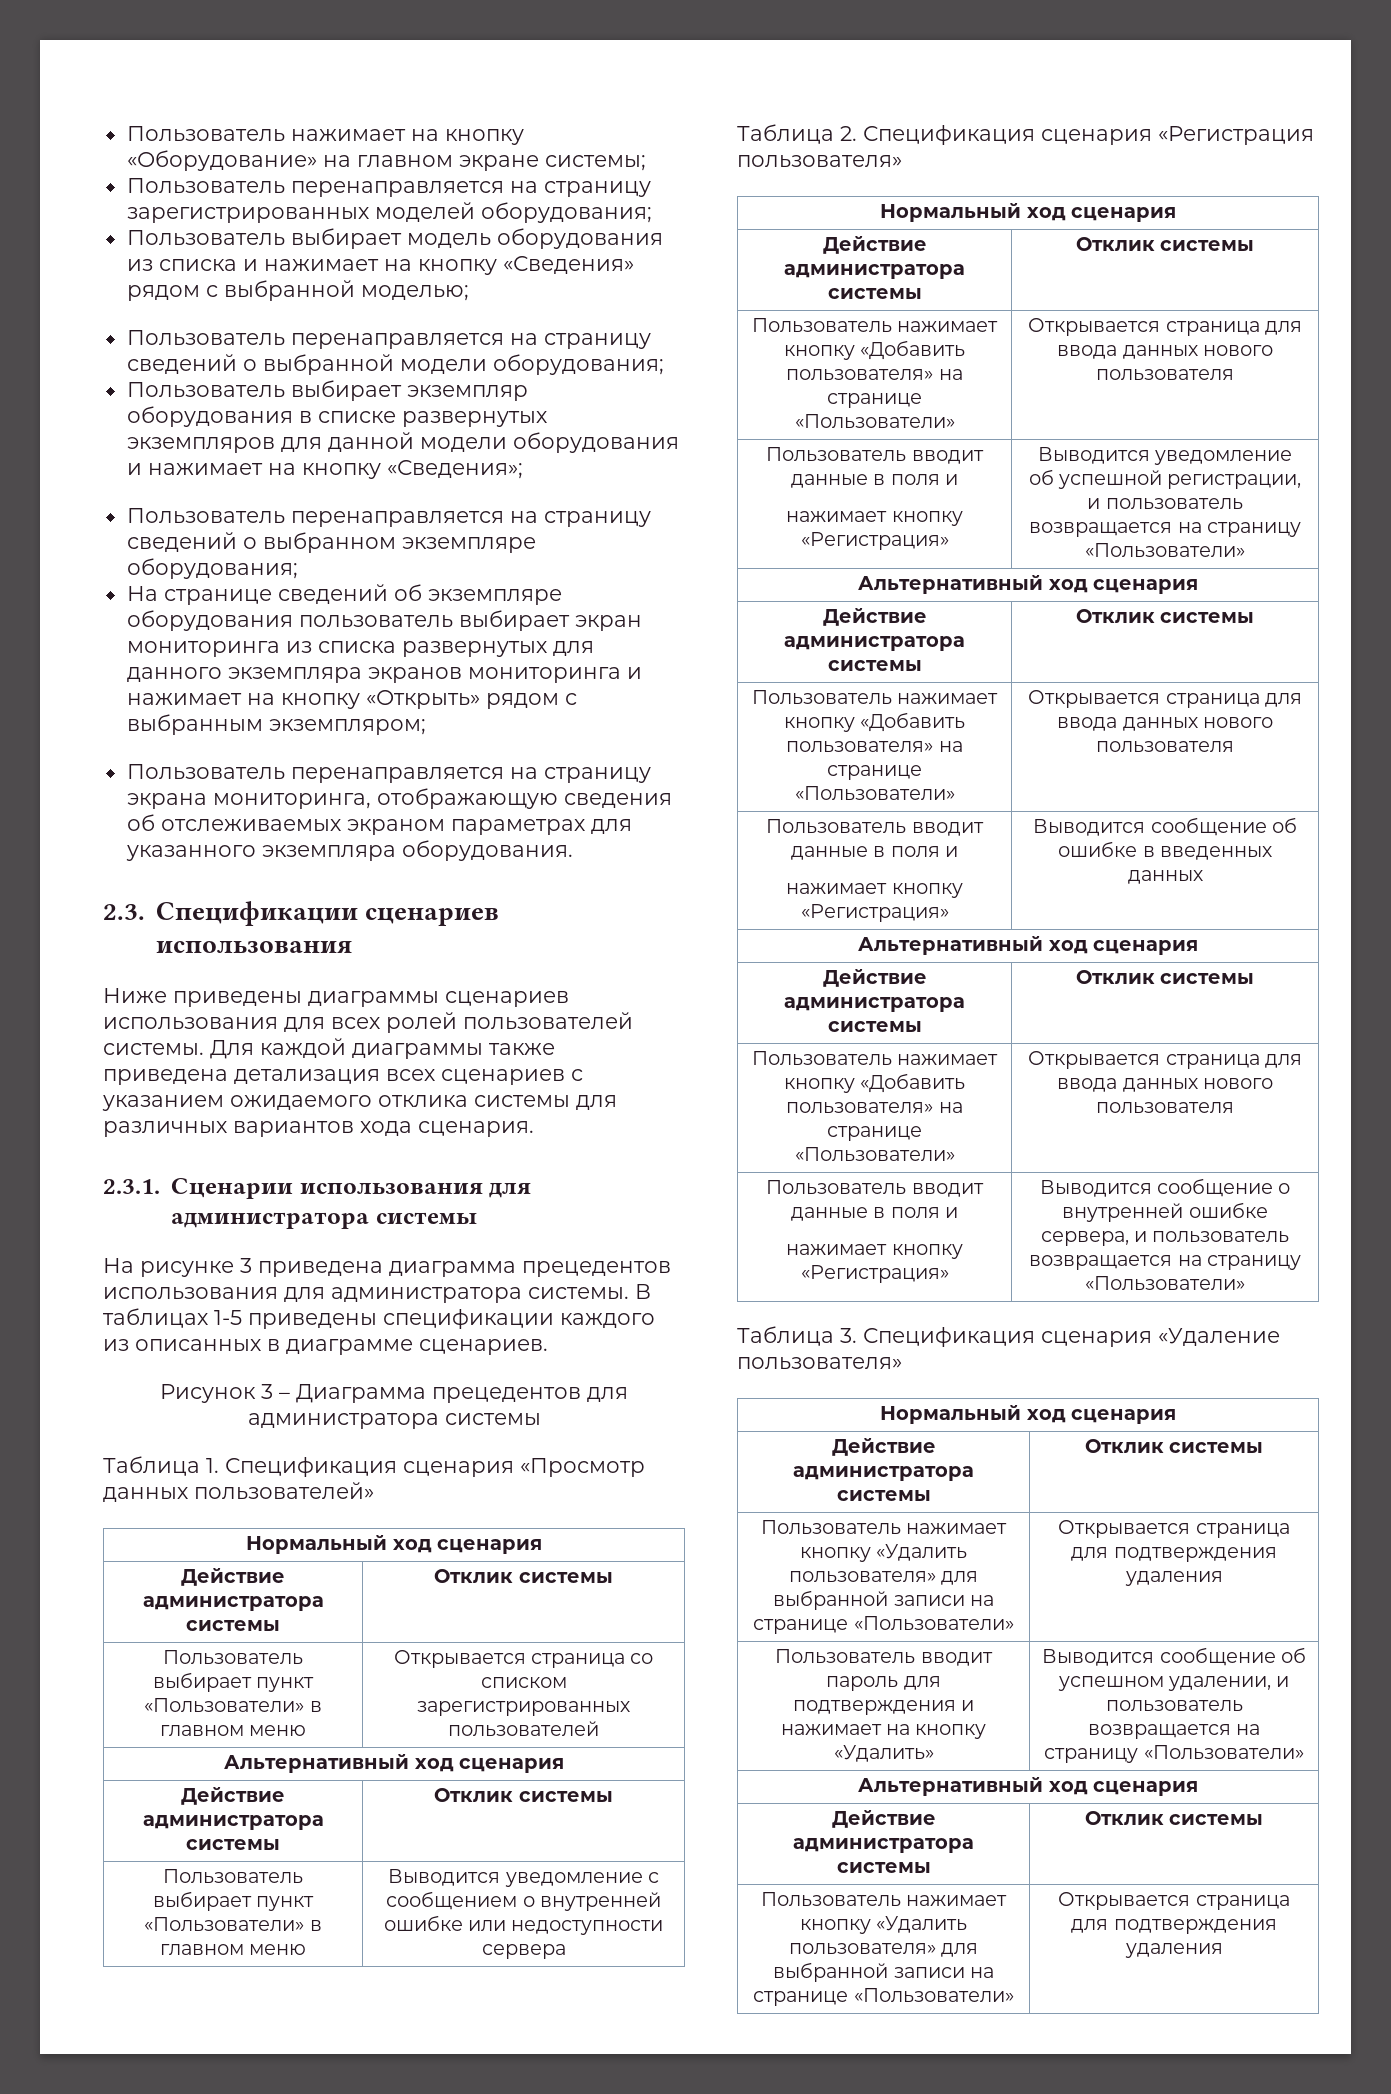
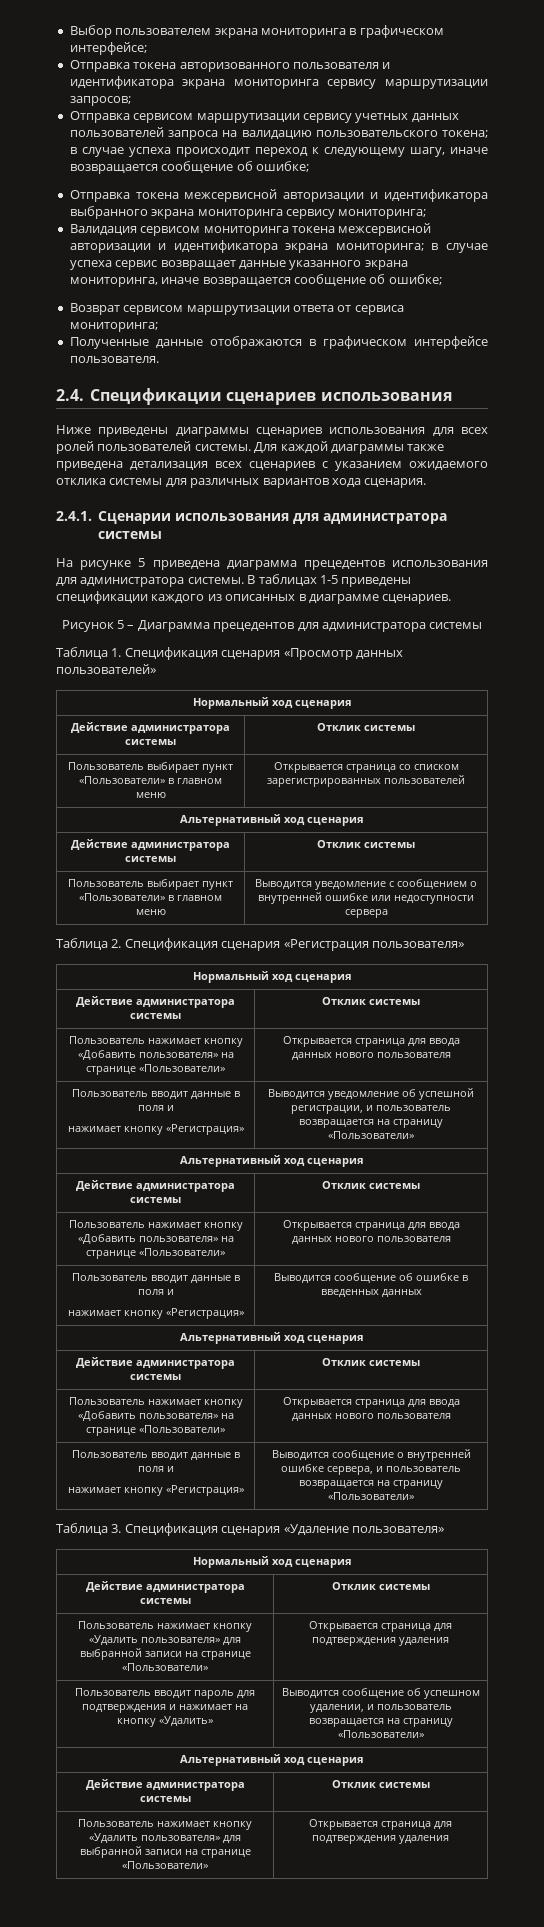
[126,126,524,145] [126,150,646,171] [126,178,651,197] [126,202,652,223] [126,228,663,249] [126,256,634,275] [126,280,469,301] [126,330,651,349] [126,354,664,375] [126,380,528,401] [126,406,547,427] [126,432,679,453] [126,460,523,479] [126,508,651,527] [126,532,536,553] [126,558,298,579] [126,584,562,605] [126,610,642,631] [126,641,594,657] [126,667,642,683] [126,690,577,709] [126,714,426,735] [126,764,651,783] [126,788,672,809] [126,814,632,835] [125,840,573,861] [103,904,145,920] Пользователь нажимает на кнопку «Оборудование» на главном экране системы; // Пользователь перенаправляется на страницу зарегистрированных моделей оборудования; // Пользователь выбирает модель оборудования из списка и нажимает на кнопку «Сведения» рядом с выбранной моделью; // Пользователь перенаправляется на страницу сведений о выбранной модели оборудования; // Пользователь выбирает экземпляр оборудования в списке развернутых экземпляров для данной модели оборудования и нажимает на кнопку «Сведения»; // Пользователь перенаправляется на страницу сведений о выбранном экземпляре оборудования; // На странице сведений об экземпляре оборудования пользователь выбирает экран мониторинга из списка развернутых для данного экземпляра экранов мониторинга и нажимает на кнопку «Открыть» рядом с выбранным экземпляром; // Пользователь перенаправляется на страницу экрана мониторинга, отображающую сведения об отслеживаемых экраном параметрах для указанного экземпляра оборудования. // 2.3. -> [69,25,444,38] [69,42,147,55] [69,60,391,72] [69,76,488,89] [69,96,131,106] [69,111,459,123] [69,127,488,140] [69,147,488,157] [69,161,309,174] [69,189,488,202] [69,206,427,219] [69,223,432,236] [69,240,489,253] [69,260,408,270] [69,274,442,287] [69,303,404,315] [69,322,158,332] [69,336,489,349] [69,356,159,363] [56,389,84,401] Выбор пользователем экрана мониторинга в графическом интерфейсе; // Отправка токена авторизованного пользователя и идентификатора экрана мониторинга сервису маршрутизации запросов; // Отправка сервисом маршрутизации сервису учетных данных пользователей запроса на валидацию пользовательского токена; в случае успеха происходит переход к следующему шагу, иначе возвращается сообщение об ошибке; // Отправка токена межсервисной авторизации и идентификатора выбранного экрана мониторинга сервису мониторинга; // Валидация сервисом мониторинга токена межсервисной авторизации и идентификатора экрана мониторинга; в случае успеха сервис возвращает данные указанного экрана мониторинга, иначе возвращается сообщение об ошибке; // Возврат сервисом маршрутизации ответа от сервиса мониторинга; // Полученные данные отображаются в графическом интерфейсе пользователя. // 2.4.
[103,1179,160,1194] 2.3.1. -> [56,511,92,521] 2.4.1.
[240,1258,252,1273] 3 -> [138,558,146,567] 5
[261,1384,273,1399] 3 -> [117,620,125,629] 5

